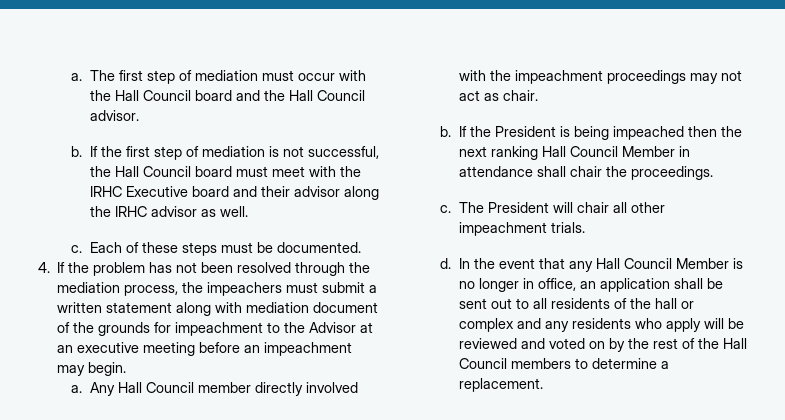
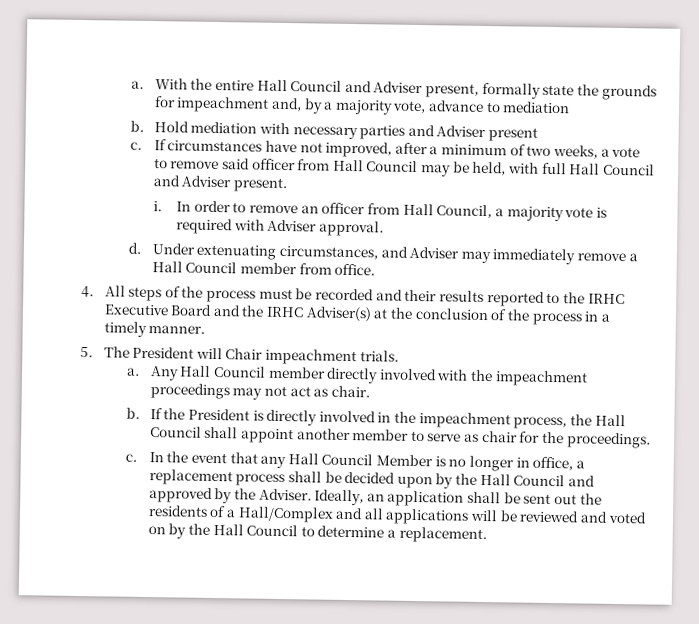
[71,70,366,84] [89,90,365,101] [89,110,139,121] [71,146,379,160] [89,166,361,177] [89,186,379,200] [89,206,248,217] [71,242,361,256] [38,262,371,276] [57,282,378,296] [57,302,379,316] [57,322,374,336] [57,342,353,356] [57,362,127,376] a. The first step of mediation must occur with the Hall Council board and the Hall Council advisor. // b. If the first step of mediation is not successful, the Hall Council board must meet with the IRHC Executive board and their advisor along the IRHC advisor as well. // c. Each of these steps must be documented. // 4. If the problem has not been resolved through the mediation process, the impeachers must submit a written statement along with mediation document of the grounds for impeachment to the Advisor at an executive meeting before an impeachment may begin. -> [131,78,657,101] [154,96,571,115] [130,120,539,142] [130,139,641,159] [153,158,655,177] [152,175,287,193] [152,200,607,222] [176,218,385,237] [128,242,638,265] [151,261,376,276] [81,285,625,307] [103,304,611,326] [103,321,206,337] [80,346,399,366] a. With the entire Hall Council and Adviser present, formally state the grounds for impeachment and, by a majority vote, advance to mediation // b. Hold mediation with necessary parties and Adviser present // c. If circumstances have not improved, after a minimum of two weeks, a vote to remove said officer from Hall Council may be held, with full Hall Council and Adviser present. // i. In order to remove an officer from Hall Council, a majority vote is required with Adviser approval. // d. Under extenuating circumstances, and Adviser may immediately remove a Hall Council member from office. // 4. All steps of the process must be recorded and their results reported to the IRHC Executive Board and the IRHC Adviser(s) at the conclusion of the process in a timely manner. // 5. The President will Chair impeachment trials.
[573,126,742,140] [458,146,690,160] [458,166,713,180] [440,202,665,213] [458,222,585,236] [440,258,452,269] being impeached then the next ranking Hall Council Member in attendance shall chair the proceedings. // c. The President will chair all other impeachment trials. // d. -> [266,409,626,430] [149,426,651,449] [125,453,138,462] directly involved in the impeachment process, the Hall Council shall appoint another member to serve as chair for the proceedings. // c.
(576, 284) none -> [575,460,585,469] [148,469,596,489] [148,487,365,506] a replacement process shall be decided upon by the Hall Council and approved by the Adviser. Ideally,
[515,298,694,309] [458,318,701,332] to all residents of the hall or complex and any residents who apply -> [579,493,602,505] [147,505,470,525] the residents of a Hall/Complex and all applications
[652,338,747,349] [458,358,571,369] rest of the Hall Council members -> [212,523,299,537] Hall Council

